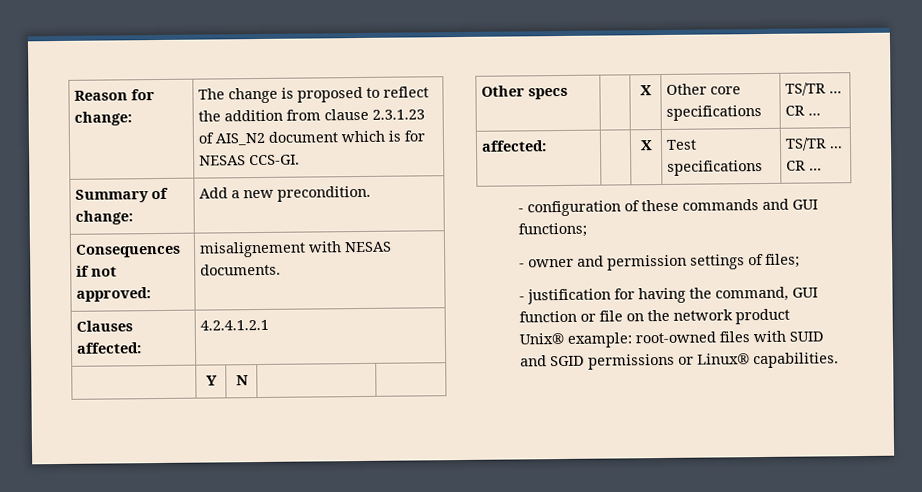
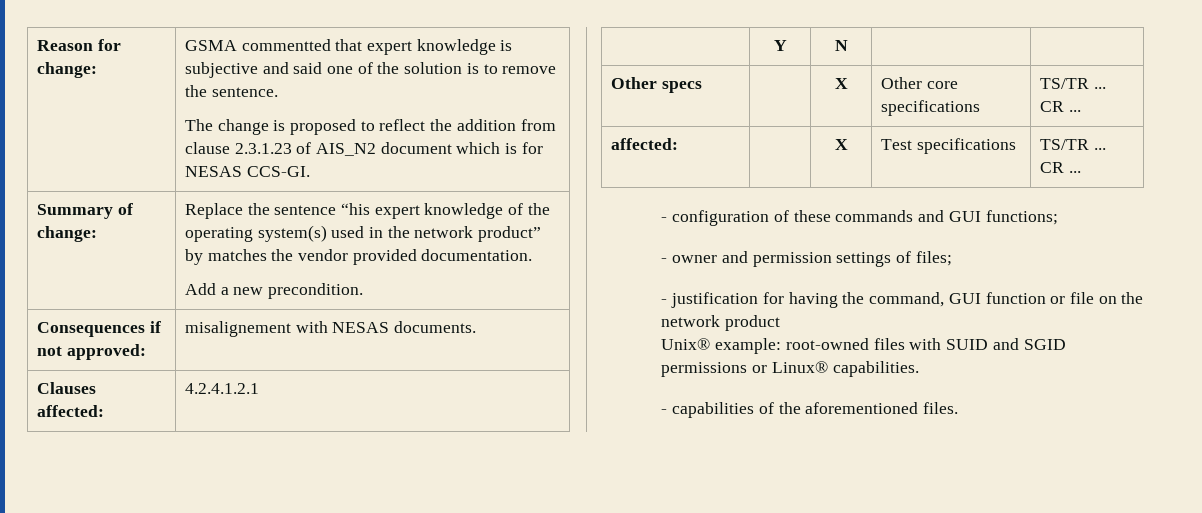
(133, 118) none -> [184,39,513,55] [184,62,557,78] [184,85,278,97] GSMA commentted that expert knowledge is subjective and said one of the solution is to remove the sentence. //
(134, 217) none -> [184,203,550,219] [184,225,542,242] [184,249,533,265] Replace the sentence “his expert knowledge of the operating system(s) used in the network product” by matches the vendor provided documentation. //
(839, 360) none -> [661,402,959,418] // - capabilities of the aforementioned files.

